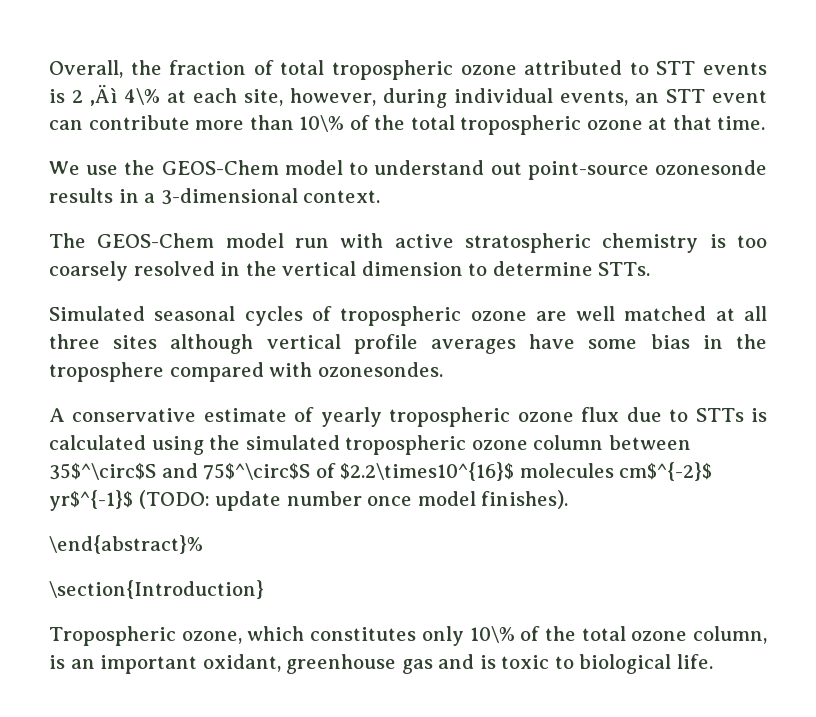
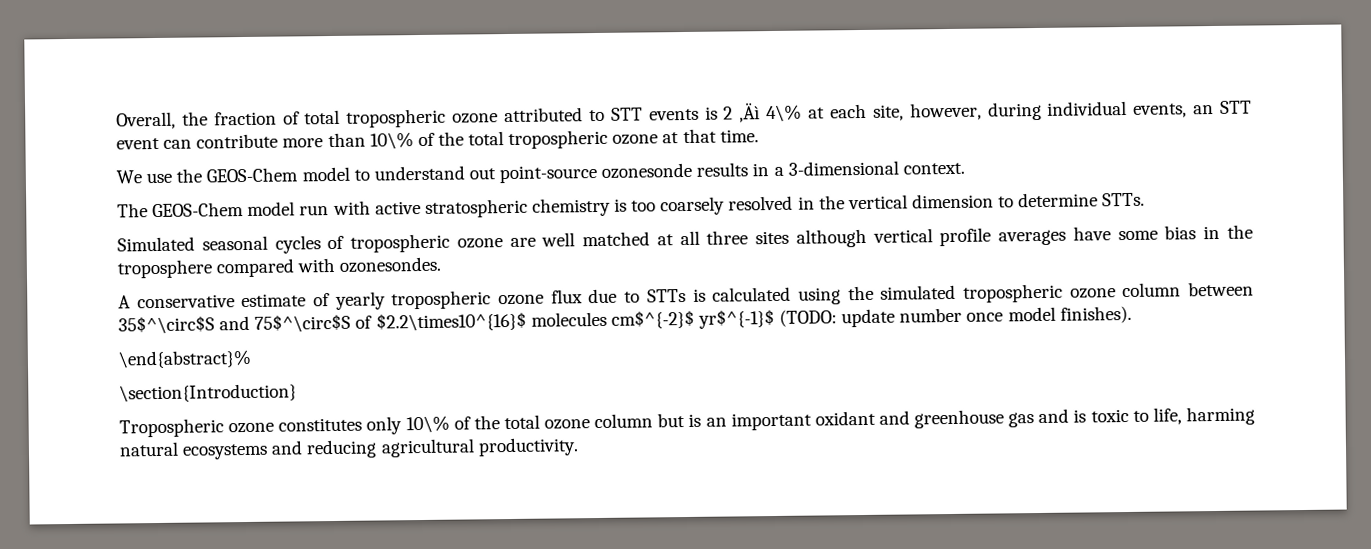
[181,626,305,644] ozone, which -> [228,422,275,434] ozone
[693,626,768,644] column, -> [594,413,686,429] column but
[202,654,281,672] oxidant, -> [814,410,910,426] oxidant and
[579,654,713,674] biological life. -> [1152,406,1256,426] [119,437,579,460] life, harming natural ecosystems and reducing agricultural productivity.

